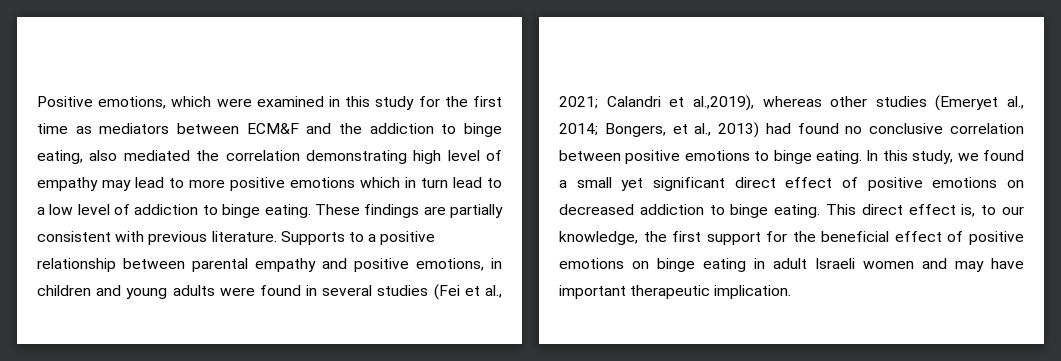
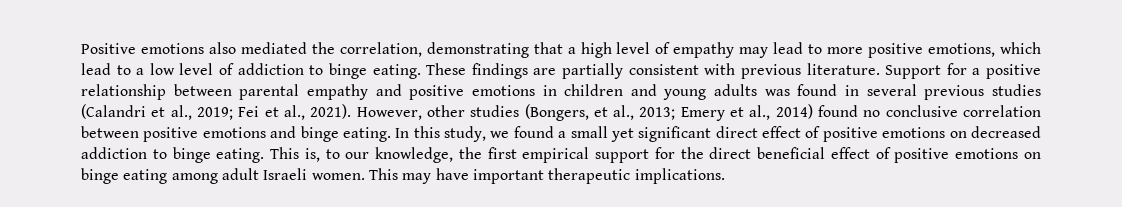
[98,96,502,110] [37,123,503,137] [37,150,407,164] emotions, which were examined in this study for the first time as mediators between ECM&F and the addiction to binge eating, also mediated the correlation demonstrating -> [140,42,576,58] emotions also mediated the correlation, demonstrating that a
[290,177,448,188] emotions which in turn -> [928,42,1041,57] emotions, which
[280,231,364,245] Supports to -> [885,63,967,79] Support for
[416,258,484,271] emotions, -> [471,85,535,96] emotions
[219,287,255,296] were -> [764,89,790,96] was
[377,284,503,300] [559,95,1024,111] [559,122,791,138] studies (Fei et al., 2021; Calandri et al.,2019), whereas other studies (Emeryet al., 2014; Bongers, et al., 2013) had -> [924,84,1041,100] [81,104,813,121] previous studies (Calandri et al., 2019; Fei et al., 2021). However, other studies (Bongers, et al., 2013; Emery et al., 2014)
[754,151,770,161] to -> [270,126,297,138] and
[861,204,956,215] direct effect -> (300, 153) none
(702, 236) none -> [522,147,590,163] empirical
(816, 236) none -> [709,147,752,159] direct
[754,258,765,269] in -> [171,173,218,184] among
[863,258,947,269] women and -> [311,168,398,180] women. This
[714,285,792,299] implication. -> [634,168,725,184] implications.

